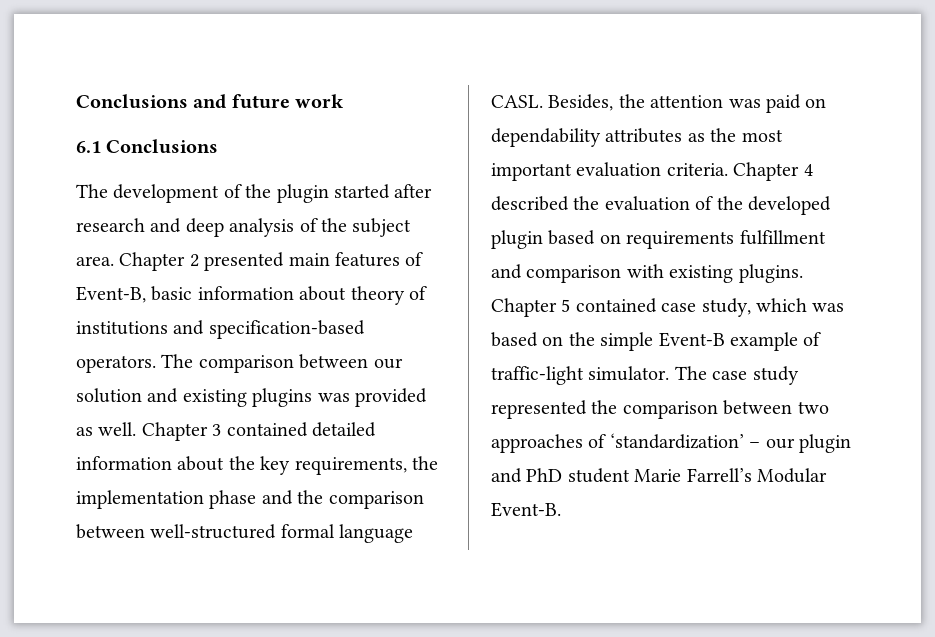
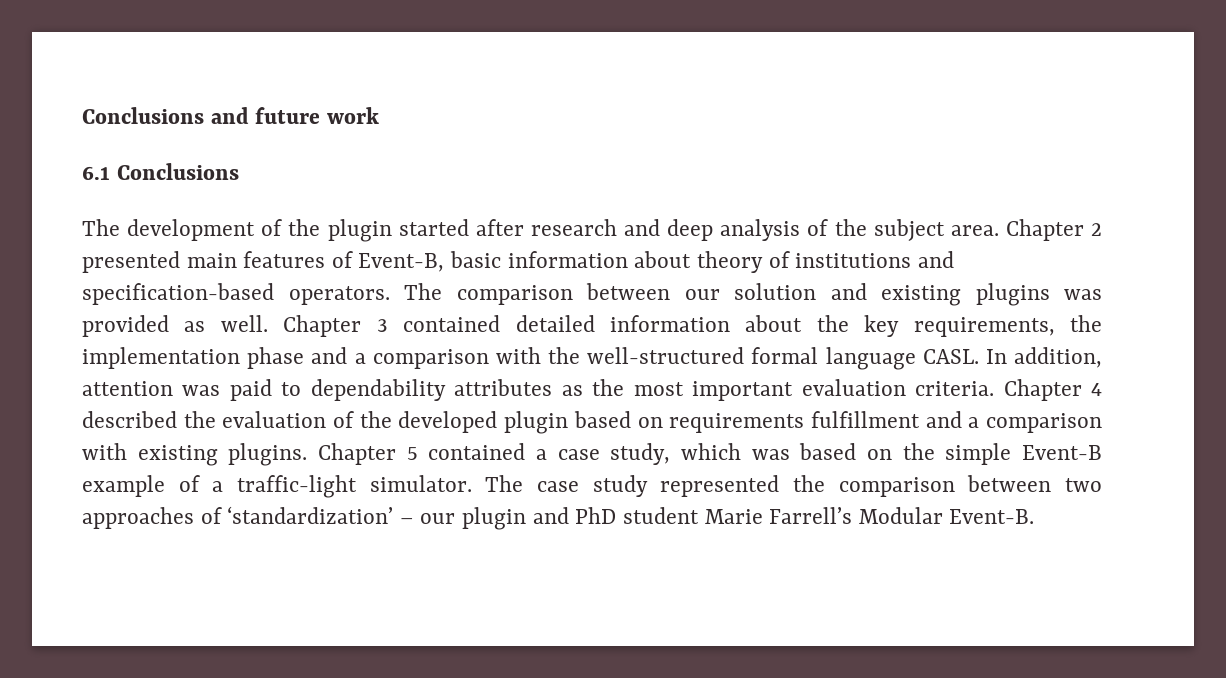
[297,490,424,509] [76,524,145,539] the comparison between -> [354,347,580,369] a comparison with the
[548,94,645,111] Besides, the -> [985,347,1102,368] In addition,
[805,98,827,108] on -> [281,382,302,396] to
(522, 271) none -> [968,417,980,428] a
(657, 305) none -> [536,449,547,460] a
(822, 339) none -> [212,481,224,492] a

